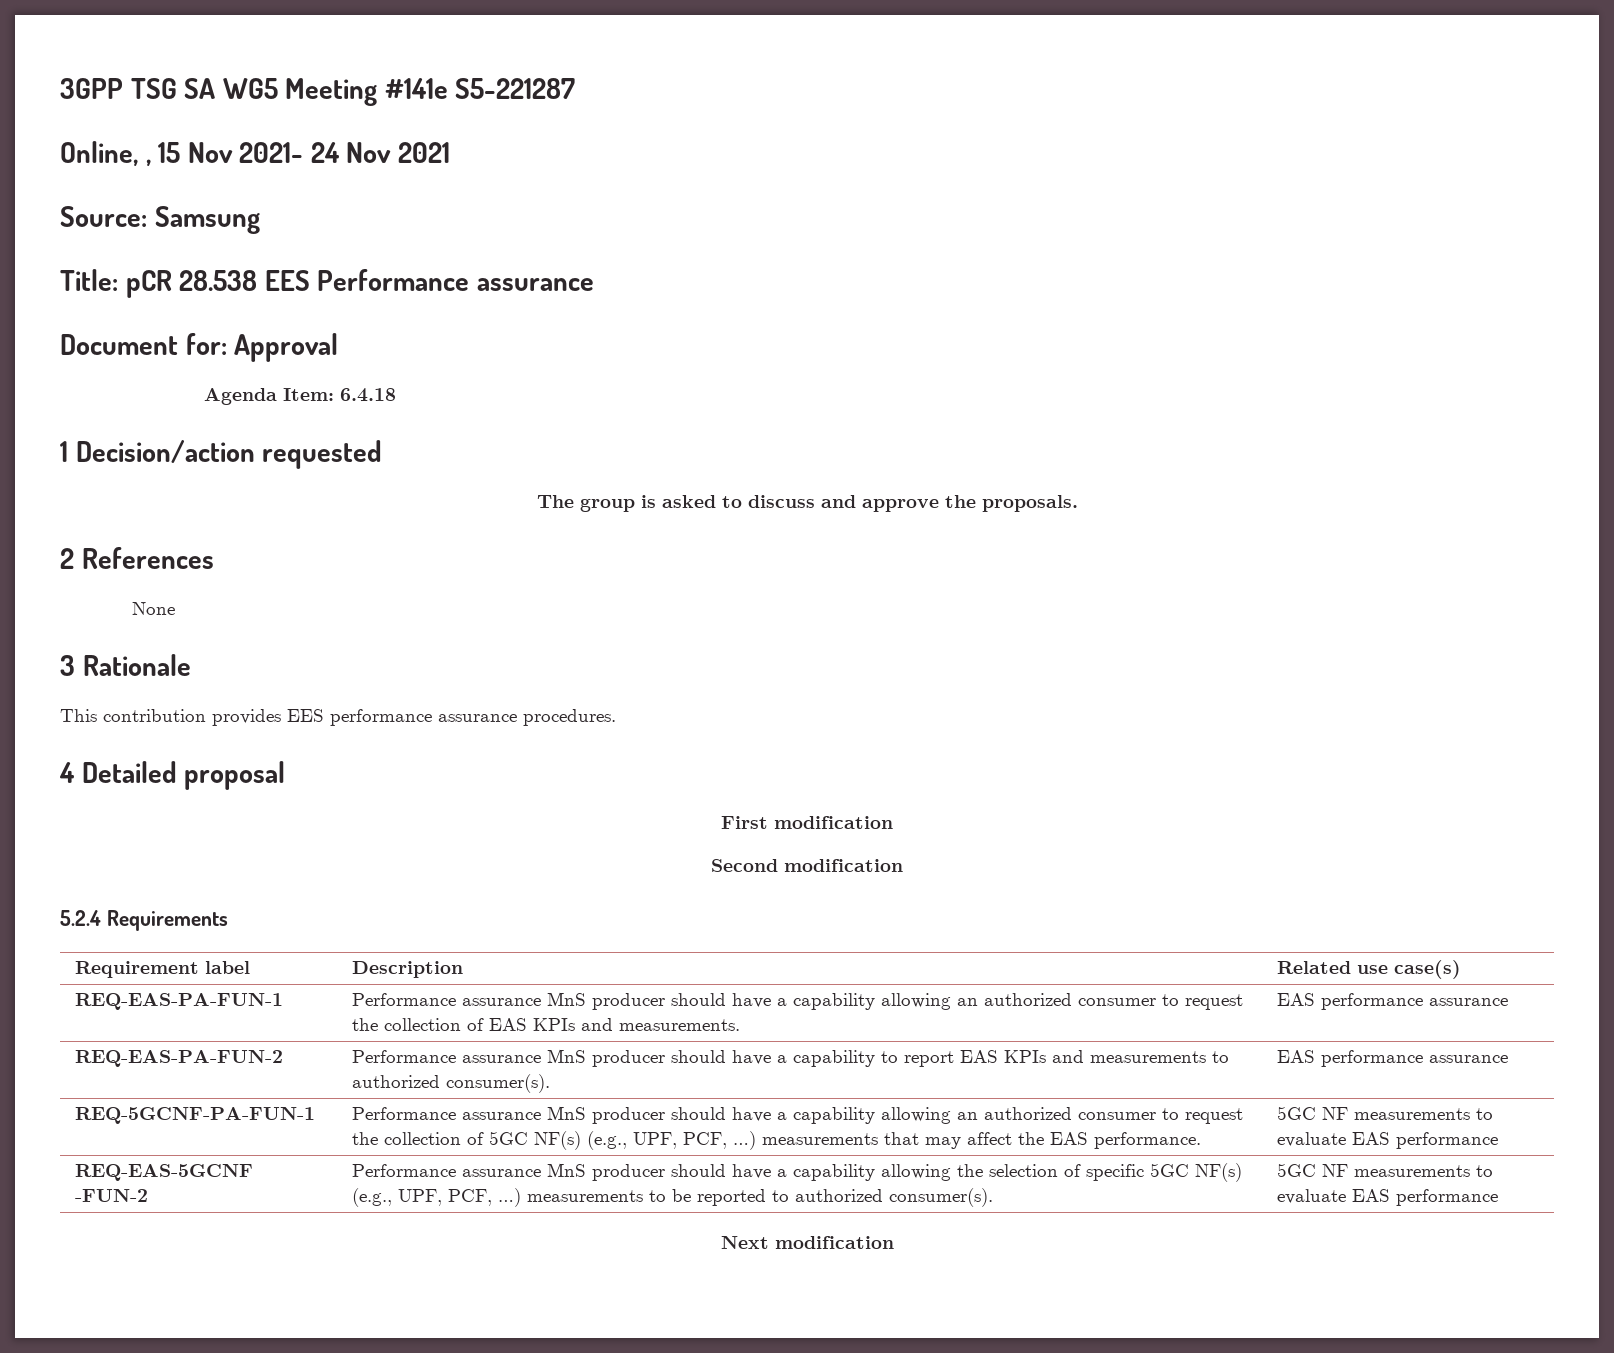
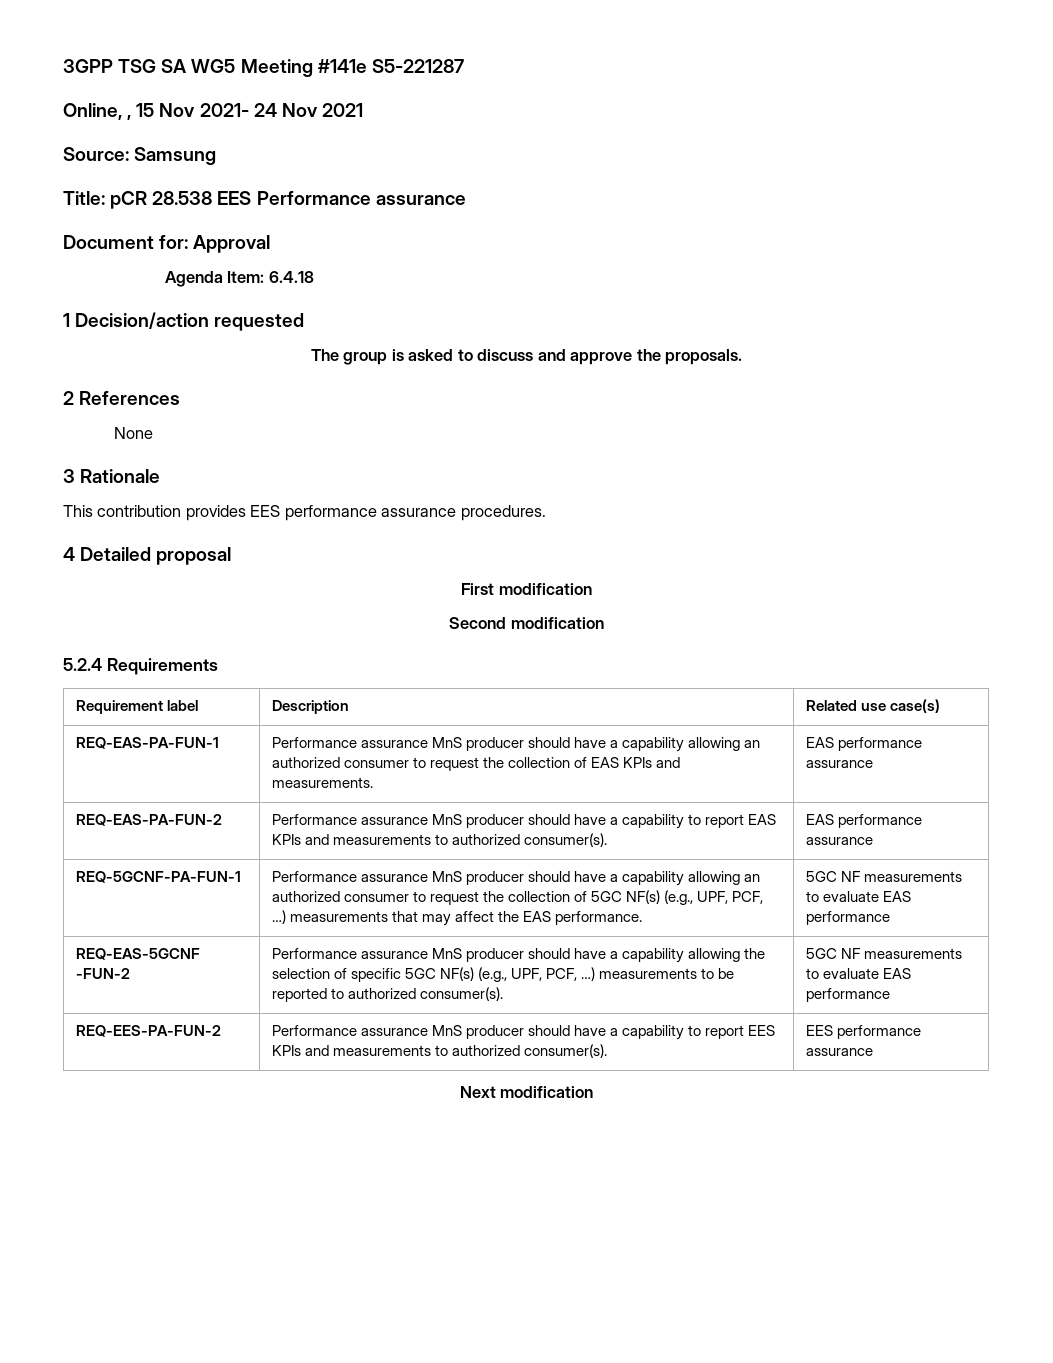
(1498, 1197) none -> [75,1025,221,1037] [271,1025,776,1040] [271,1044,608,1058] [805,1025,921,1039] [805,1048,873,1056] // REQ-EES-PA-FUN-2 | Performance assurance MnS producer should have a capability to report EES KPIs and measurements to authorized consumer(s). | EES performance assurance

